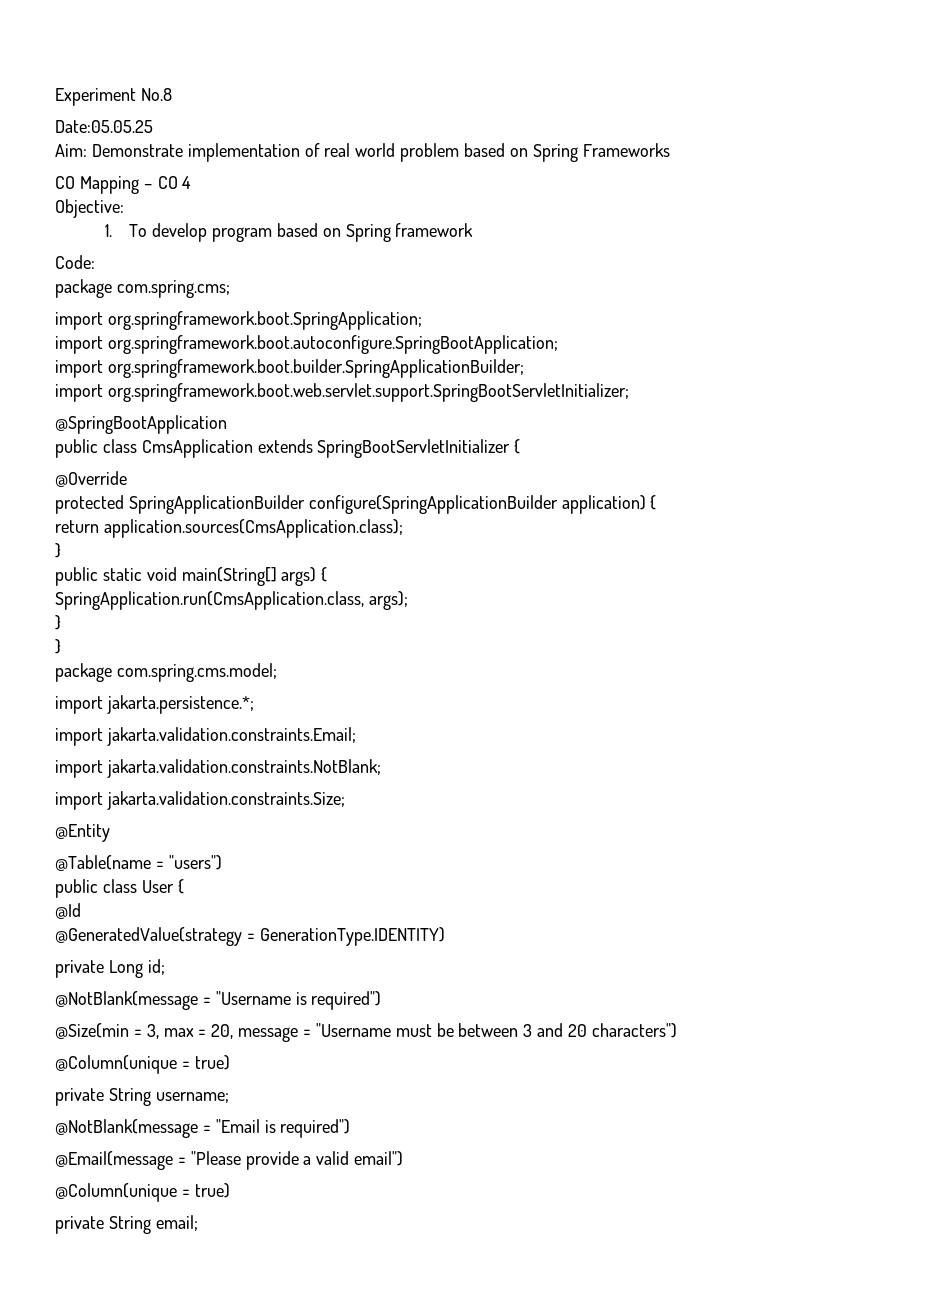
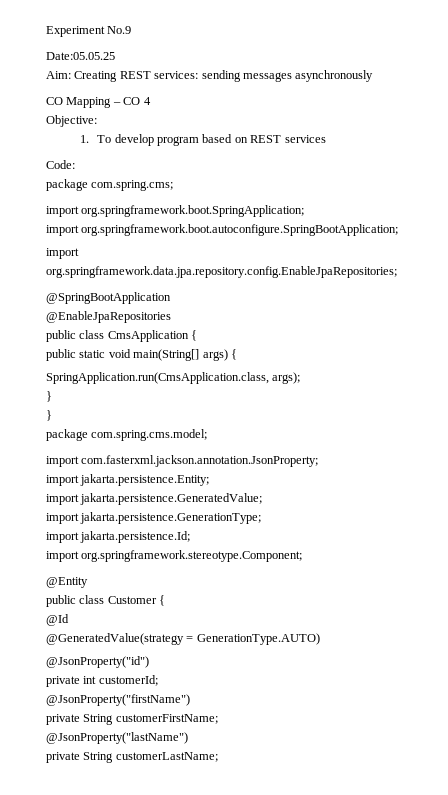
[140,88,172,101] No.8 -> [107,26,132,34] No.9
[91,143,670,162] Demonstrate implementation of real world problem based on Spring Frameworks -> [74,70,374,82] Creating REST services: sending messages asynchronously
[345,223,474,242] Spring framework -> [250,135,326,143] REST services
[107,359,524,378] [55,383,629,402] org.springframework.boot.builder.SpringApplicationBuilder; // import org.springframework.boot.web.servlet.support.SpringBootServletInitializer; -> [46,266,397,278] org.springframework.data.jpa.repository.config.EnableJpaRepositories;
(227, 424) none -> [46,311,171,323] // @EnableJpaRepositories
[257,439,521,458] [55,471,127,487] [55,495,657,514] [55,519,403,538] [55,543,61,558] extends SpringBootServletInitializer { // @Override // protected SpringApplicationBuilder configure(SpringApplicationBuilder application) { // return application.sources(CmsApplication.class); // } -> [191,330,198,341] {
[106,695,254,714] [55,727,356,746] [55,759,381,778] [55,791,345,810] [55,824,110,842] [55,855,222,871] [55,879,174,898] jakarta.persistence.*; // import jakarta.validation.constraints.Email; // import jakarta.validation.constraints.NotBlank; // import jakarta.validation.constraints.Size; // @Entity // @Table(name = "users") // public class User -> [81,455,319,467] [46,474,210,486] [46,493,263,505] [46,512,262,524] [46,531,191,543] [46,550,303,562] [46,577,88,588] [46,595,157,607] com.fasterxml.jackson.annotation.JsonProperty; // import jakarta.persistence.Entity; // import jakarta.persistence.GeneratedValue; // import jakarta.persistence.GenerationType; // import jakarta.persistence.Id; // import org.springframework.stereotype.Component; // @Entity // public class Customer
[259,927,445,946] [55,959,165,978] [55,991,382,1010] [55,1023,677,1042] [55,1055,230,1074] [55,1088,229,1106] [55,1119,351,1138] [55,1151,404,1170] [55,1183,230,1202] [55,1215,198,1234] GenerationType.IDENTITY) // private Long id; // @NotBlank(message = "Username is required") // @Size(min = 3, max = 20, message = "Username must be between 3 and 20 characters") // @Column(unique = true) // private String username; // @NotBlank(message = "Email is required") // @Email(message = "Please provide a valid email") // @Column(unique = true) // private String email; -> [196,633,320,645] [46,656,149,668] [46,675,158,687] [46,694,190,706] [46,714,218,725] [46,732,188,744] [46,752,218,763] GenerationType.AUTO) // @JsonProperty("id") // private int customerId; // @JsonProperty("firstName") // private String customerFirstName; // @JsonProperty("lastName") // private String customerLastName;

